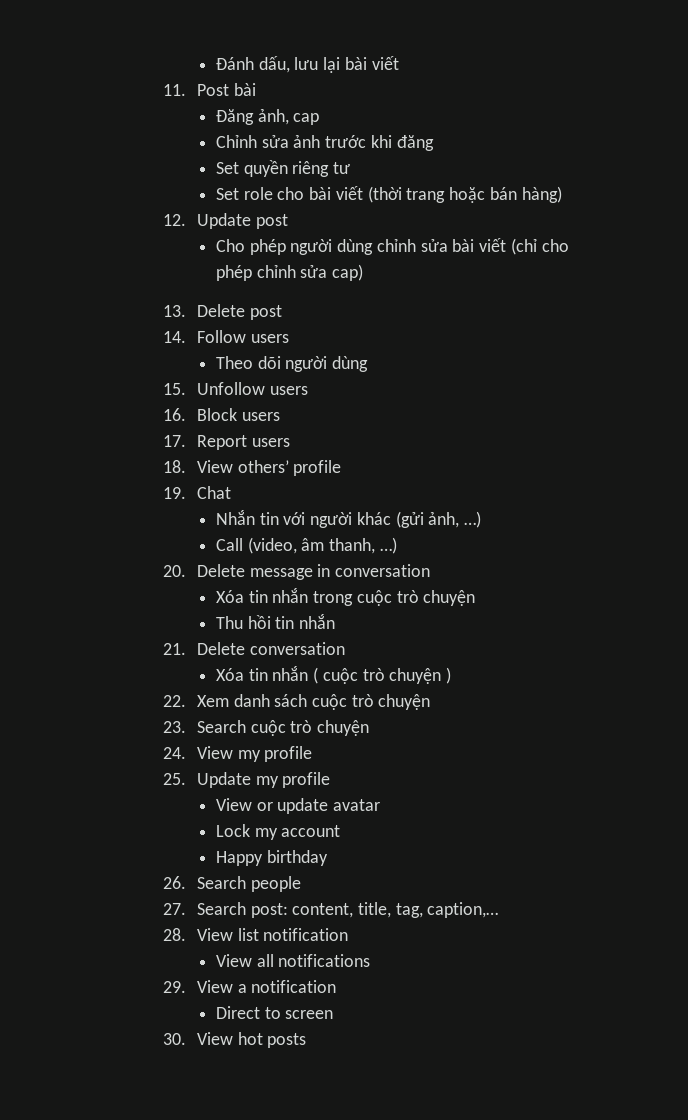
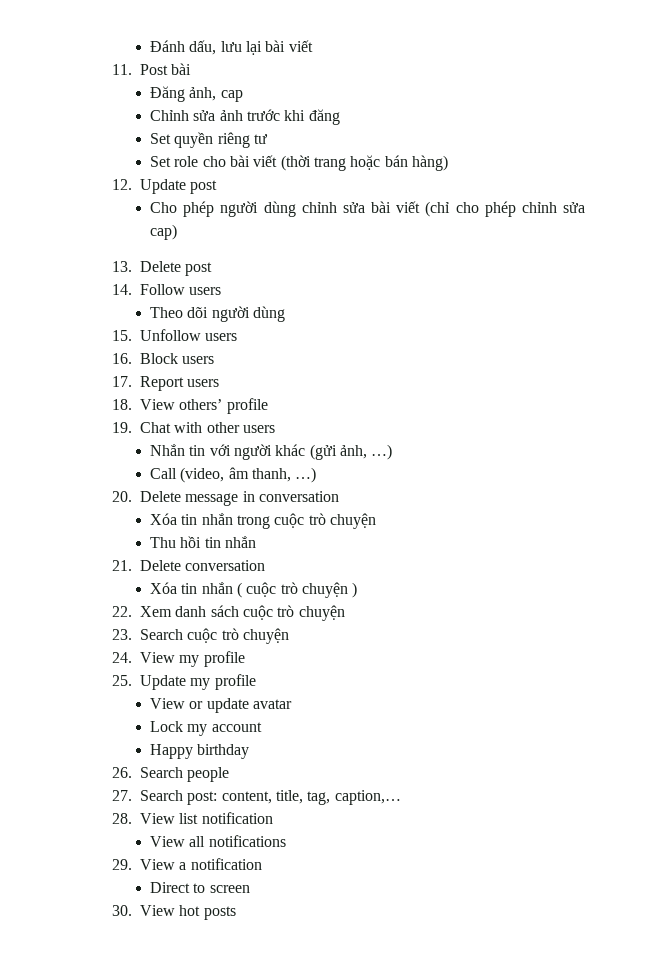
(231, 492) none -> [174,422,275,433] with other users

